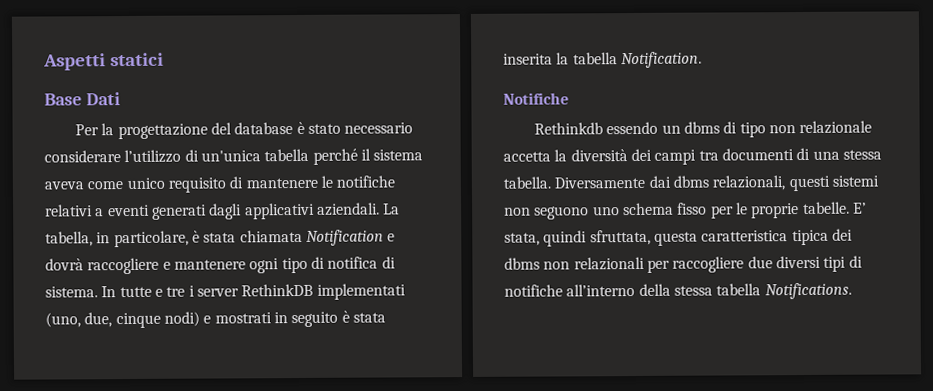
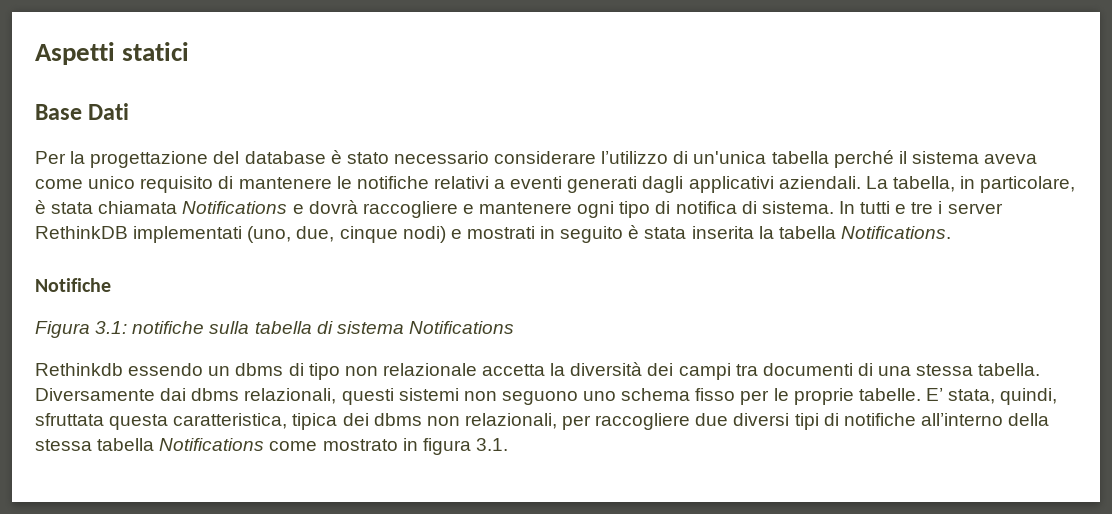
[305,229,384,246] Notification -> [182,201,288,214] Notifications
[119,286,152,298] tutte -> [860,201,891,214] tutti
[620,51,702,69] Notification. -> [840,226,951,239] Notifications.
(569, 98) none -> [35,321,514,338] // Figura 3.1: notifiche sulla tabella di sistema Notifications
[543,229,789,247] quindi sfruttata, questa caratteristica -> [1000,388,1058,405] [35,413,288,430] quindi, sfruttata questa caratteristica,
[573,256,645,271] relazionali -> [464,413,557,429] relazionali,
[764,282,852,300] Notifications. -> [159,438,508,455] Notifications come mostrato in figura 3.1.

